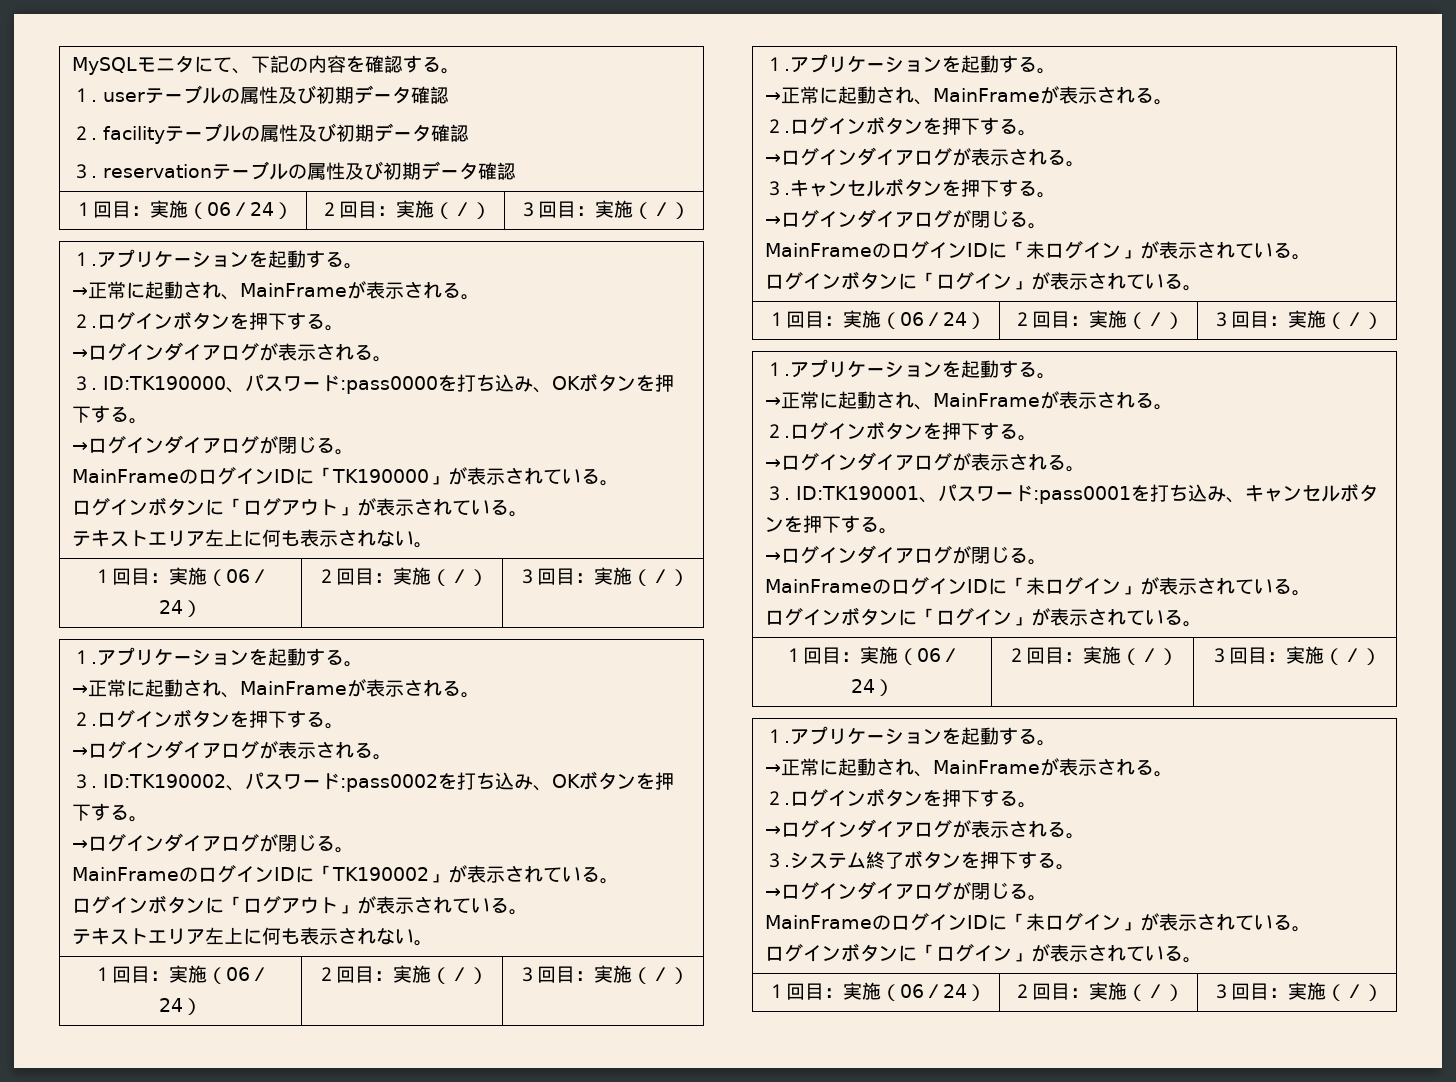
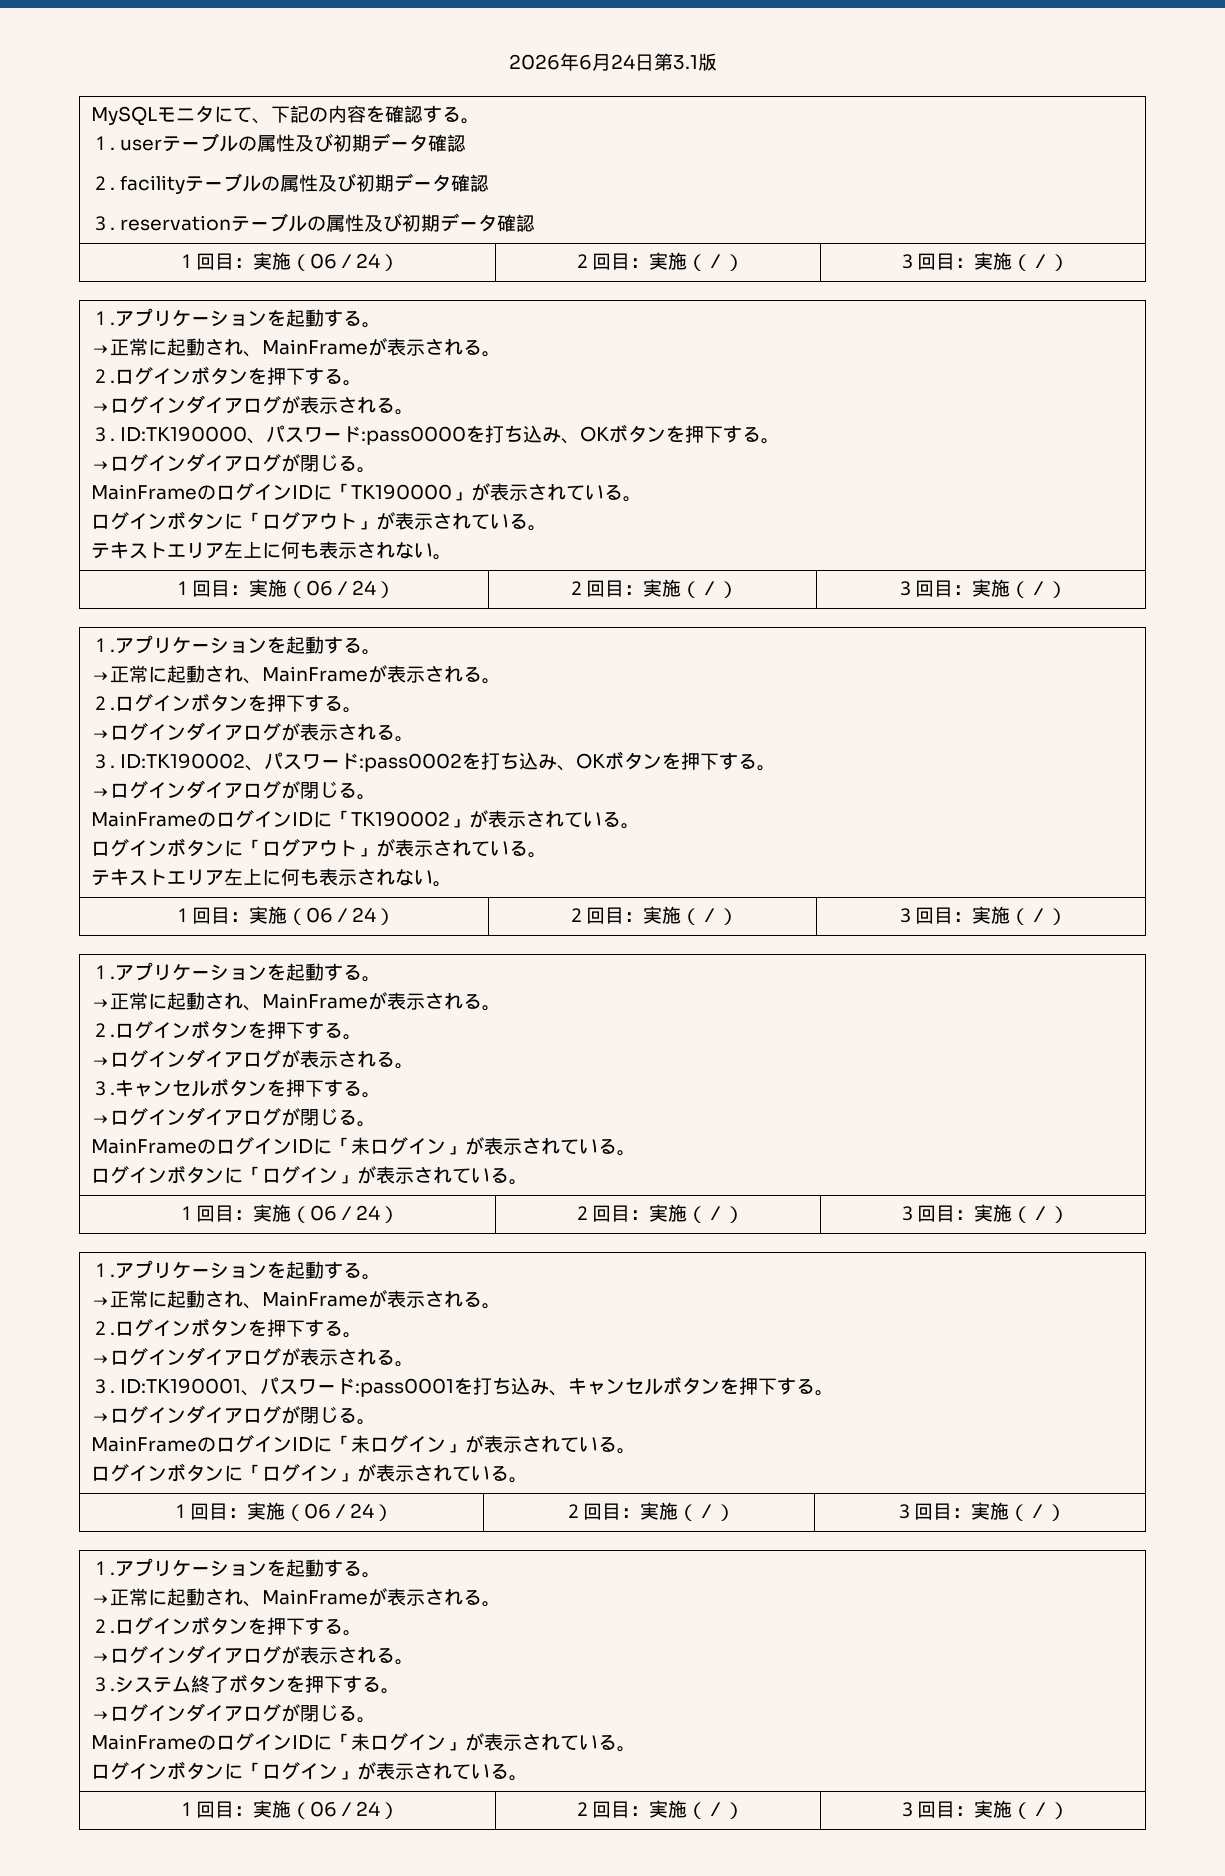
(71, 66) none -> [508,53,717,71] 2026年6月24日第3.1版 //

